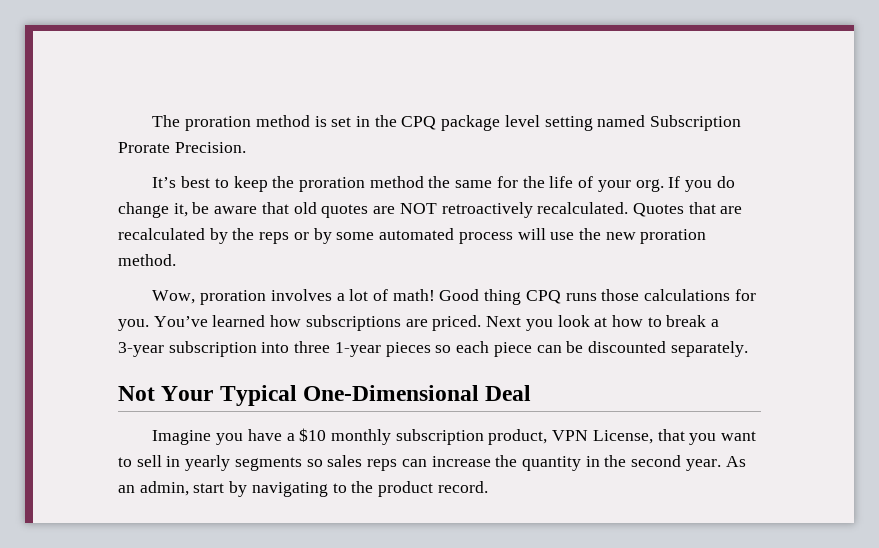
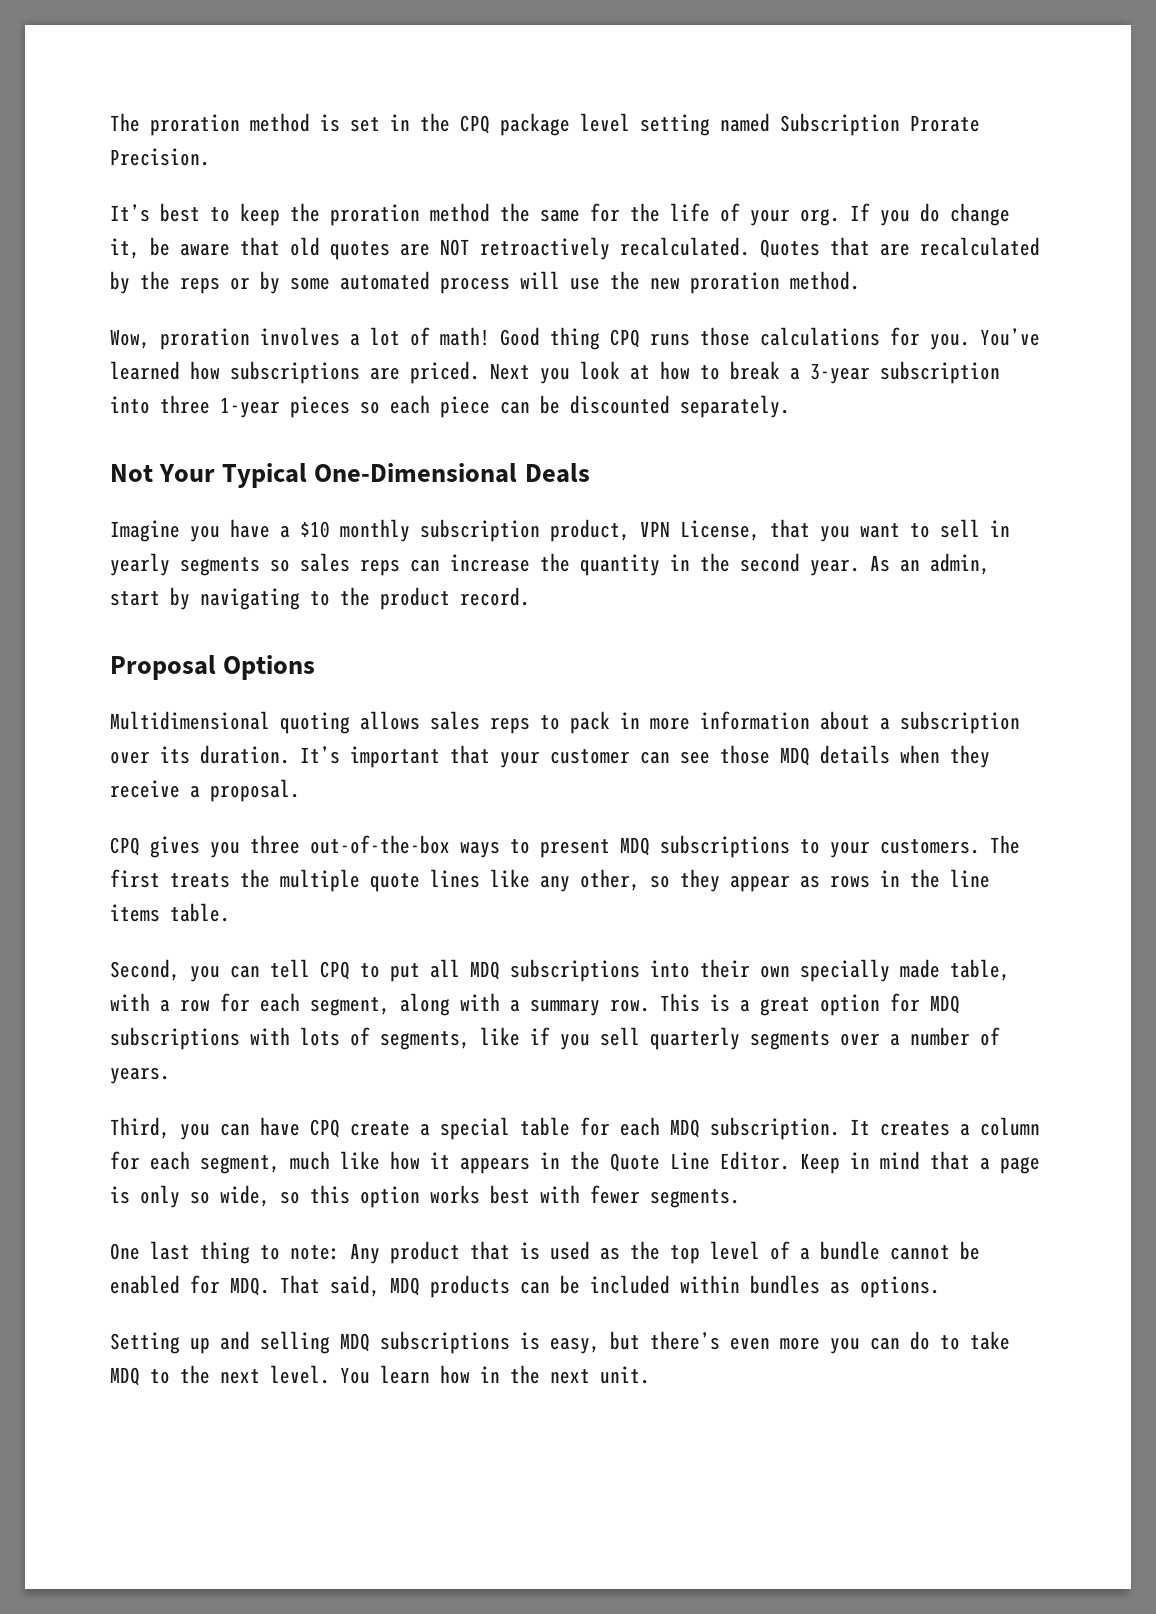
[485,385,532,401] Deal -> [524,463,590,483] Deals
(488, 487) none -> [110,655,316,680] [110,711,1020,734] [110,745,990,768] [110,779,300,802] [110,835,1020,858] [110,869,990,892] [110,903,230,922] [110,959,1010,982] [110,993,960,1016] [110,1027,1000,1050] [110,1067,170,1084] [110,1117,1040,1140] [110,1151,1040,1174] [110,1185,740,1208] [110,1241,980,1264] [110,1275,940,1298] [110,1331,1010,1354] [110,1365,650,1386] // Proposal Options // Multidimensional quoting allows sales reps to pack in more information about a subscription over its duration. It’s important that your customer can see those MDQ details when they receive a proposal. // CPQ gives you three out-of-the-box ways to present MDQ subscriptions to your customers. The first treats the multiple quote lines like any other, so they appear as rows in the line items table. // Second, you can tell CPQ to put all MDQ subscriptions into their own specially made table, with a row for each segment, along with a summary row. This is a great option for MDQ subscriptions with lots of segments, like if you sell quarterly segments over a number of years. // Third, you can have CPQ create a special table for each MDQ subscription. It creates a column for each segment, much like how it appears in the Quote Line Editor. Keep in mind that a page is only so wide, so this option works best with fewer segments. // One last thing to note: Any product that is used as the top level of a bundle cannot be enabled for MDQ. That said, MDQ products can be included within bundles as options. // Setting up and selling MDQ subscriptions is easy, but there’s even more you can do to take MDQ to the next level. You learn how in the next unit.

